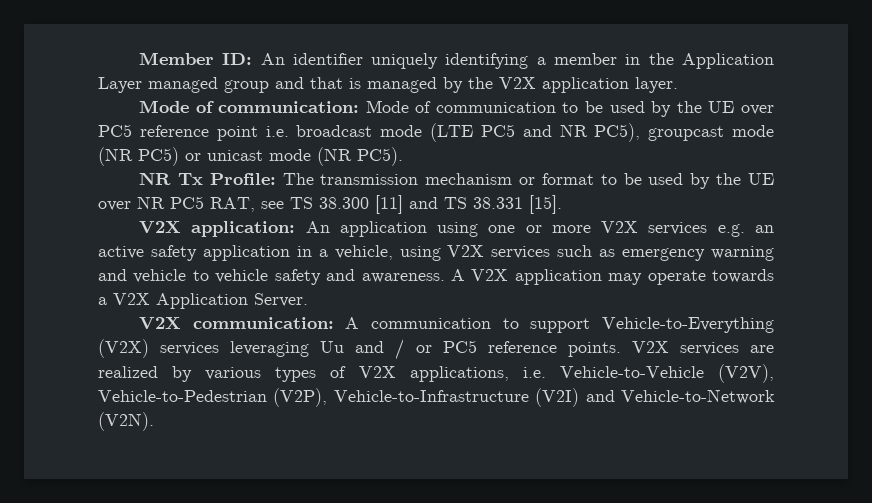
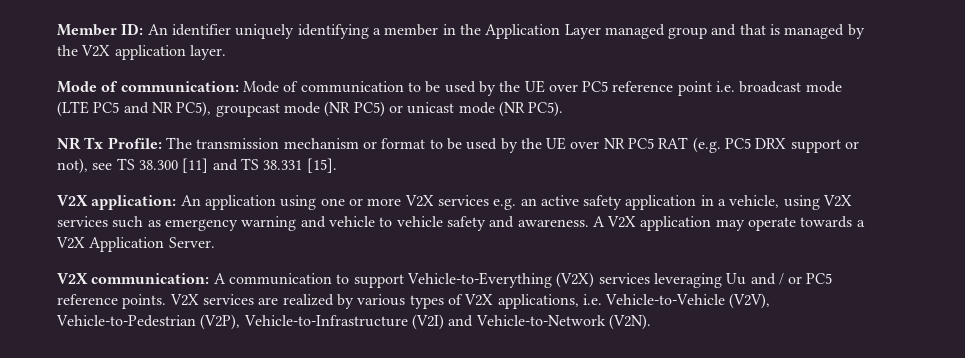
[210,197,255,212] RAT, -> [658,137,860,153] [57,158,88,174] RAT (e.g. PC5 DRX support or not),

